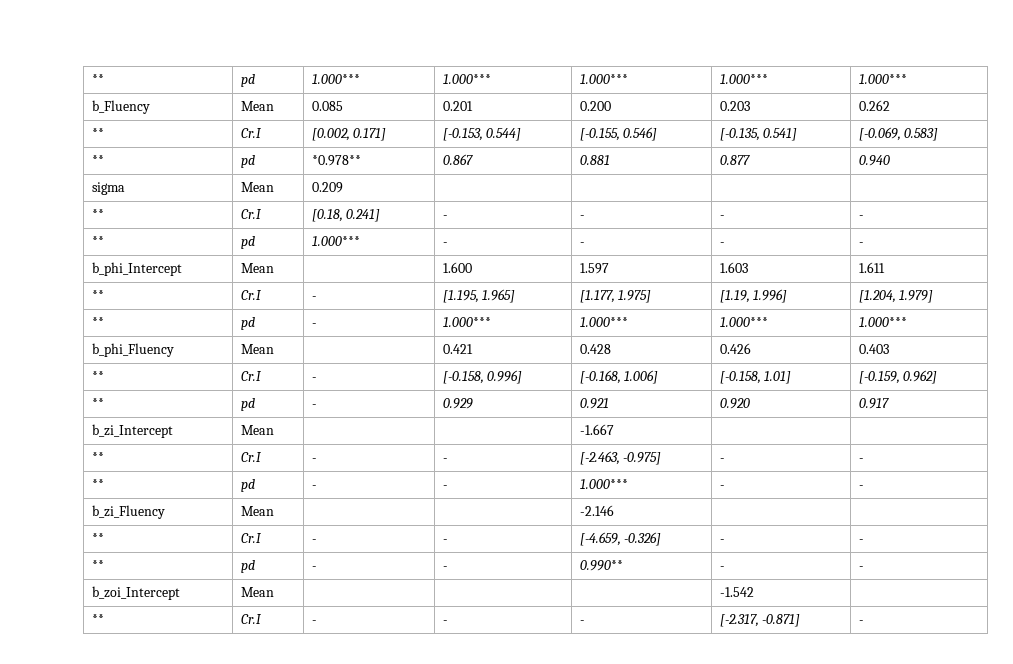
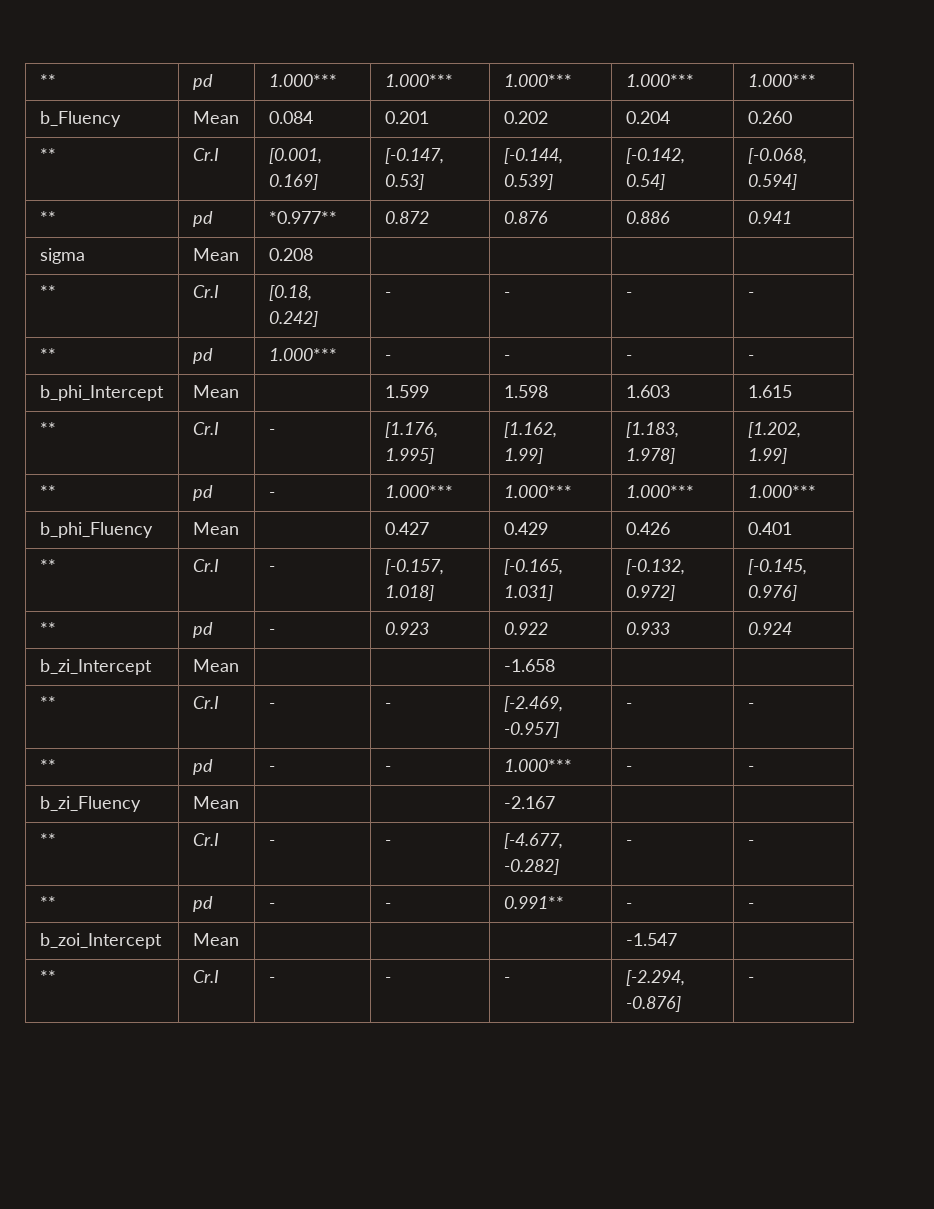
[311,101,343,111] 0.085 -> [268,111,313,124] 0.084
[579,101,611,111] [719,101,750,111] [858,100,890,111] [91,128,104,138] [240,128,262,138] [311,128,387,141] [442,128,522,141] [579,127,658,141] [719,128,798,141] [858,127,939,141] [91,155,104,165] [240,155,255,168] [311,155,361,166] [442,154,473,165] [579,155,610,165] [719,155,750,165] [858,155,890,166] 0.200 | 0.203 | 0.262 // ** | Cr.I | [0.002, 0.171] | [-0.153, 0.544] | [-0.155, 0.546] | [-0.135, 0.541] | [-0.069, 0.583] // ** | pd | *0.978** | 0.867 | 0.881 | 0.877 | 0.940 -> [503,111,548,124] [625,111,670,124] [747,111,792,124] [39,148,56,161] [192,148,219,161] [268,148,322,164] [268,174,318,190] [384,148,444,164] [384,174,424,190] [503,148,563,164] [503,174,553,190] [625,148,685,164] [625,174,665,190] [747,148,807,164] [747,174,797,190] [39,211,56,224] [192,211,213,227] [268,211,337,224] [384,211,429,224] [503,211,548,224] [625,211,670,224] [747,211,792,224] 0.202 | 0.204 | 0.260 // ** | Cr.I | [0.001, 0.169] | [-0.147, 0.53] | [-0.144, 0.539] | [-0.142, 0.54] | [-0.068, 0.594] // ** | pd | *0.977** | 0.872 | 0.876 | 0.886 | 0.941
[311,182,343,193] 0.209 -> [268,248,313,261] 0.208
[346,209,381,222] 0.241] -> [268,311,318,327] 0.242]
[442,262,472,273] [579,263,609,274] 1.600 | 1.597 -> [384,385,429,398] [503,385,548,398] 1.599 | 1.598
[858,262,885,273] [91,290,104,300] [240,290,262,300] [311,296,316,300] [442,289,516,303] [579,290,652,303] [719,289,788,303] [858,290,934,303] 1.611 // ** | Cr.I | - | [1.195, 1.965] | [1.177, 1.975] | [1.19, 1.996] | [1.204, 1.979] -> [747,385,792,398] [39,422,56,435] [192,422,219,435] [268,429,275,435] [384,422,438,438] [384,448,434,464] [503,422,557,438] [503,448,543,464] [625,422,679,438] [625,448,675,464] [747,422,801,438] [747,448,787,464] 1.615 // ** | Cr.I | - | [1.176, 1.995] | [1.162, 1.99] | [1.183, 1.978] | [1.202, 1.99]
[442,344,473,354] [579,344,611,354] 0.421 | 0.428 -> [384,522,429,535] [503,522,548,535] 0.427 | 0.429
[858,344,889,354] [91,371,104,381] [240,371,262,381] [311,377,316,381] [442,370,523,384] [579,370,659,384] [719,371,792,384] [858,370,938,384] [91,398,104,408] [240,398,255,411] [311,404,316,408] [442,398,473,409] [579,398,609,409] [719,398,750,409] [858,398,889,409] 0.403 // ** | Cr.I | - | [-0.158, 0.996] | [-0.168, 1.006] | [-0.158, 1.01] | [-0.159, 0.962] // ** | pd | - | 0.929 | 0.921 | 0.920 | 0.917 -> [747,522,792,535] [39,559,56,572] [192,559,219,572] [268,566,275,572] [384,559,444,575] [384,585,434,601] [503,559,563,575] [503,585,553,601] [625,559,685,575] [625,585,675,601] [747,559,807,575] [747,585,797,601] [39,622,56,635] [192,622,213,638] [268,629,275,635] [384,622,429,635] [503,622,548,635] [625,622,670,635] [747,622,792,635] 0.401 // ** | Cr.I | - | [-0.157, 1.018] | [-0.165, 1.031] | [-0.132, 0.972] | [-0.145, 0.976] // ** | pd | - | 0.923 | 0.922 | 0.933 | 0.924
[579,424,614,435] [91,452,104,462] [240,452,262,462] [311,458,316,462] [442,458,447,462] [579,451,662,465] -1.667 | | // ** | Cr.I | - | - | [-2.463, -0.975] -> [503,659,555,672] [39,696,56,709] [192,696,219,709] [268,703,275,709] [384,703,391,709] [503,696,563,712] [503,722,559,738] -1.658 | | // ** | Cr.I | - | - | [-2.469, -0.957]
[579,505,614,516] [91,533,104,543] [240,533,262,543] [311,539,316,543] [442,539,447,543] [579,532,662,546] [719,539,724,543] [858,539,863,543] [91,560,104,570] [240,560,255,573] [311,566,316,570] [442,566,447,570] [579,560,623,571] -2.146 | | // ** | Cr.I | - | - | [-4.659, -0.326] | - | - // ** | pd | - | - | 0.990** -> [503,796,555,809] [39,833,56,846] [192,833,219,846] [268,840,275,846] [384,840,391,846] [503,833,563,849] [503,859,559,875] [625,840,632,846] [747,840,754,846] [39,896,56,909] [192,896,213,912] [268,903,275,909] [384,903,391,909] [503,896,564,909] -2.167 | | // ** | Cr.I | - | - | [-4.677, -0.282] | - | - // ** | pd | - | - | 0.991**
[719,587,754,597] -1.542 -> [625,933,677,946] -1.547
[719,614,801,627] [-2.317, -0.871] -> [625,970,685,986] [625,996,681,1012] [-2.294, -0.876]

